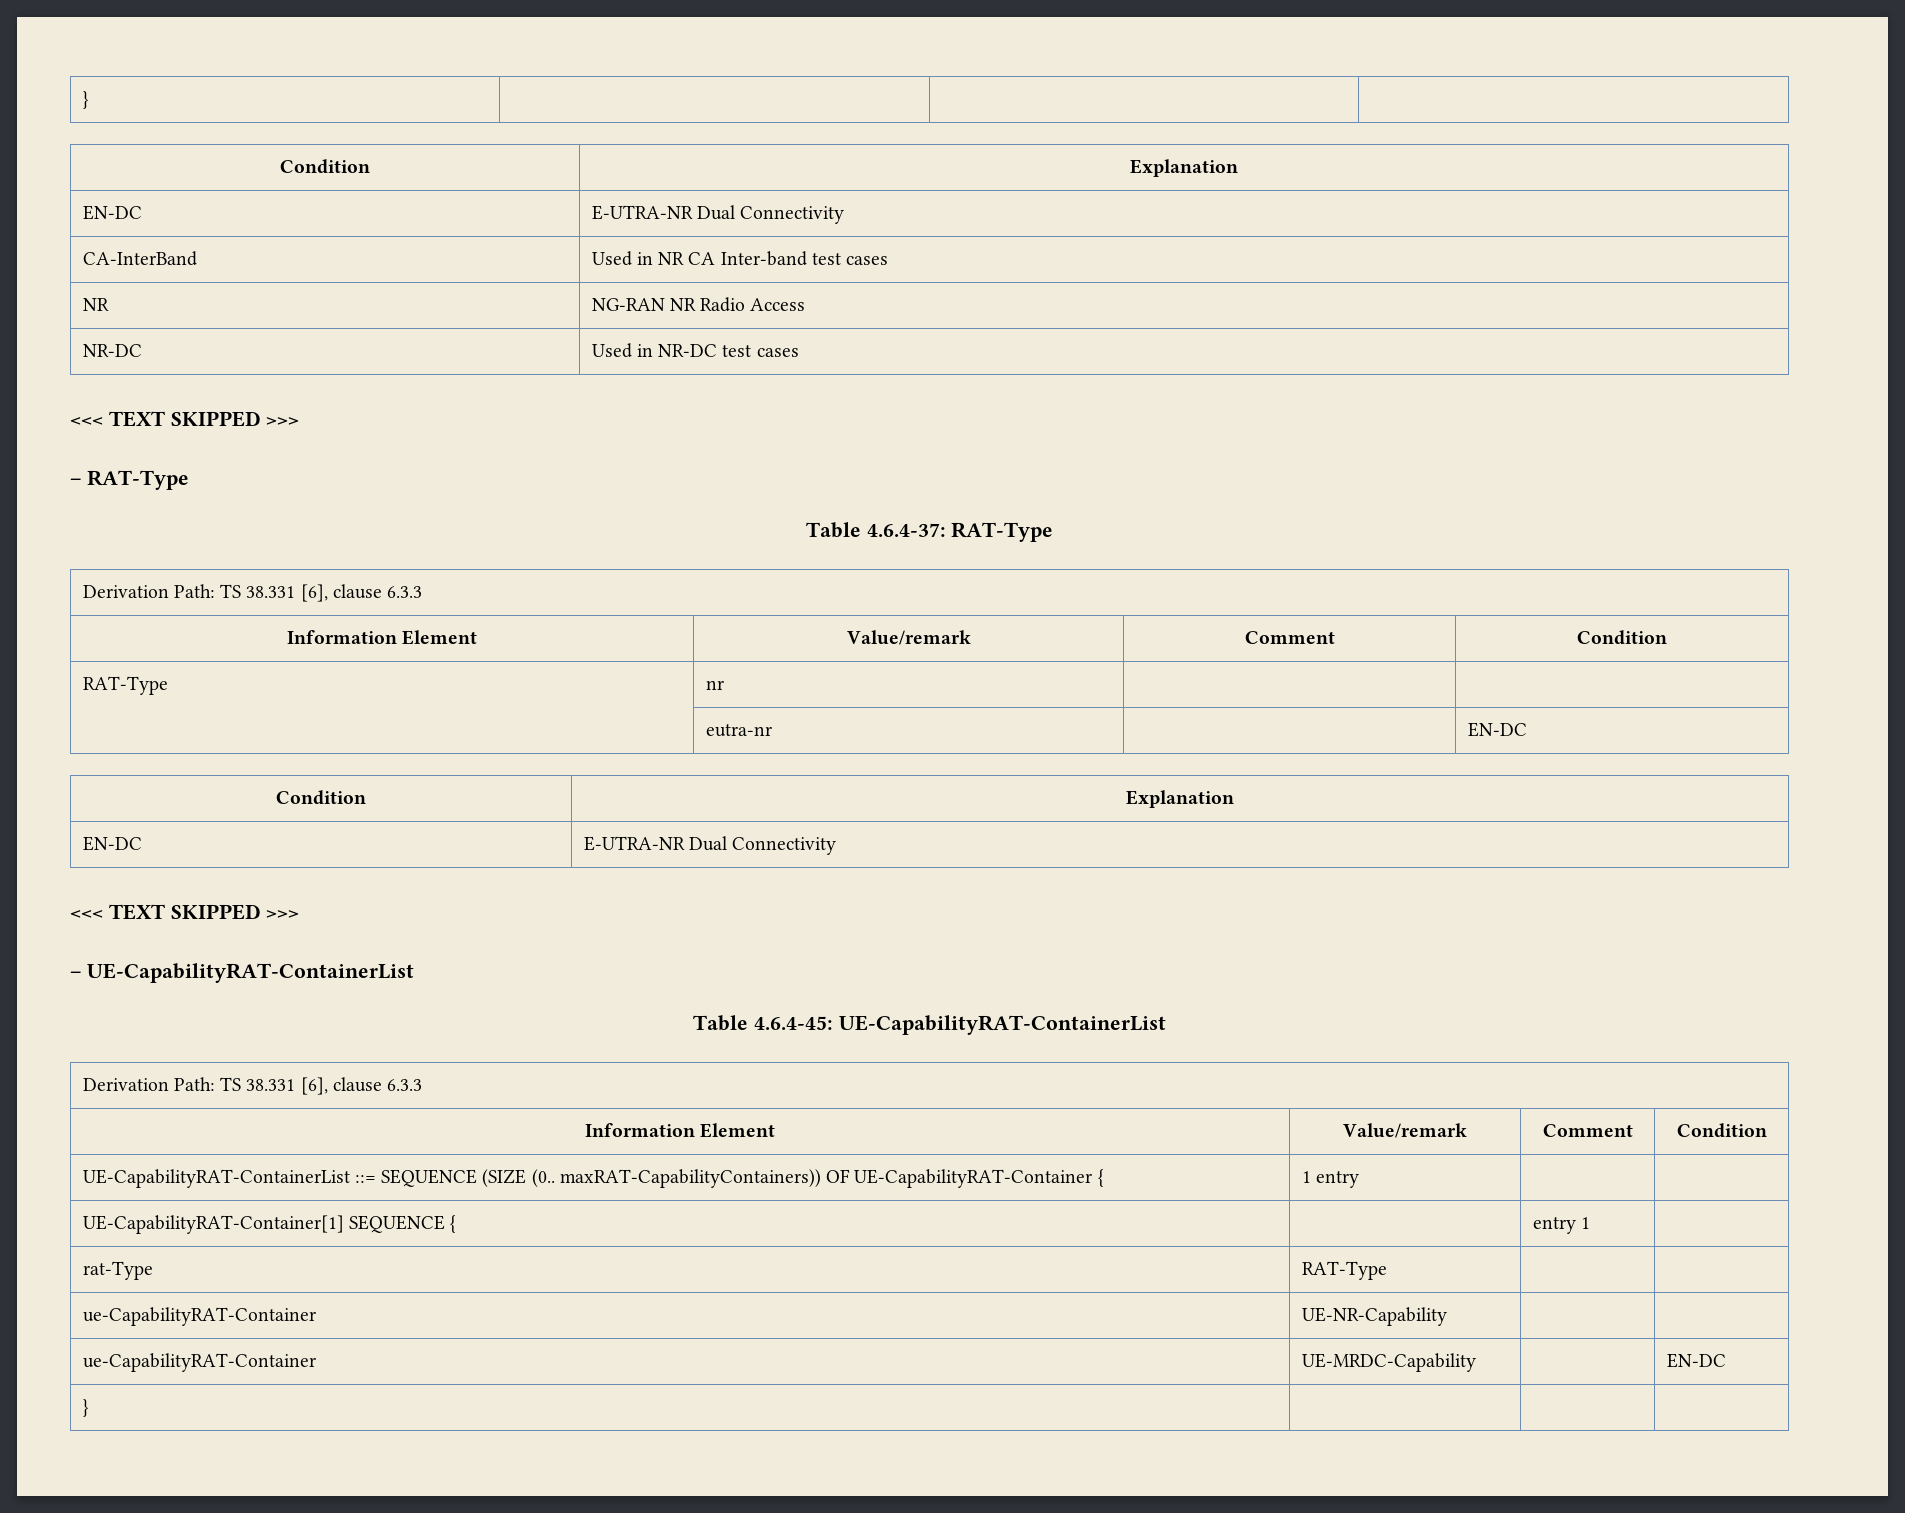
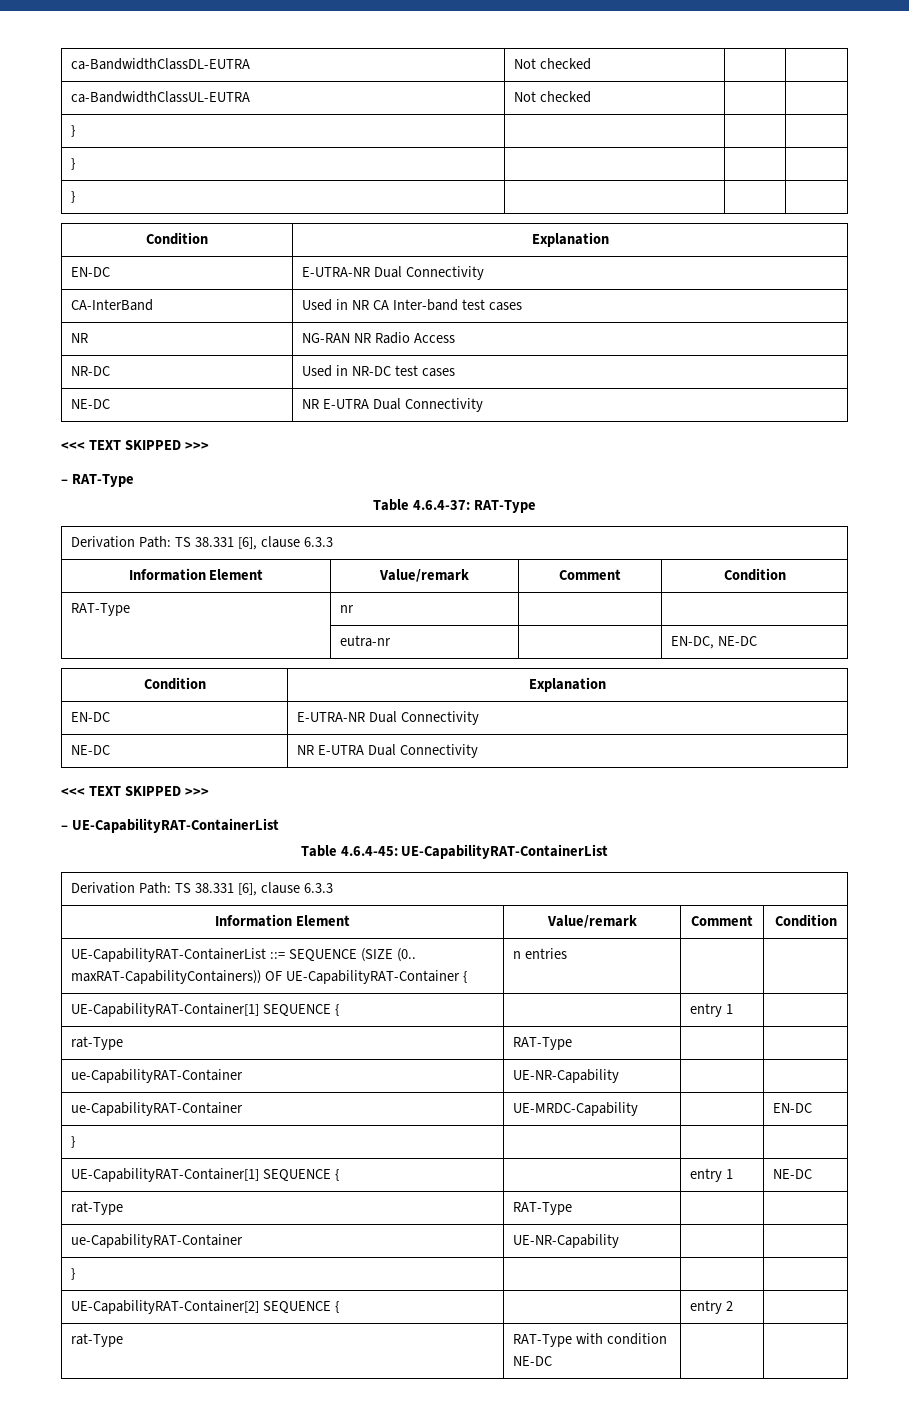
(82, 100) none -> [71,58,251,70] [514,58,592,70] [71,91,251,103] [514,91,592,103] [71,125,76,137] [71,158,76,170] ca-BandwidthClassDL-EUTRA | Not checked | | // ca-BandwidthClassUL-EUTRA | Not checked | | // } | | | // } | | | //
(799, 352) none -> [71,399,111,409] [302,398,483,412] // NE-DC | NR E-UTRA Dual Connectivity
[1467,722,1527,737] [276,790,366,805] [1126,790,1234,808] [82,836,142,851] [583,836,837,855] EN-DC // Condition | Explanation // EN-DC | E-UTRA-NR Dual Connectivity -> [671,636,758,649] [143,677,206,690] [529,677,606,692] [71,712,111,722] [297,711,480,725] [71,745,111,755] [297,744,478,758] EN-DC, NE-DC // Condition | Explanation // EN-DC | E-UTRA-NR Dual Connectivity // NE-DC | NR E-UTRA Dual Connectivity
[1301,1171,1359,1188] 1 entry -> [513,948,568,959] n entries
(89, 1408) none -> [71,1168,340,1182] [690,1168,734,1182] [773,1169,813,1179] [71,1201,124,1215] [513,1202,573,1215] [71,1234,244,1248] [513,1234,620,1248] [71,1268,76,1280] [71,1300,340,1314] [690,1300,734,1314] [71,1333,124,1347] [513,1333,668,1347] [513,1356,553,1366] // UE-CapabilityRAT-Container[1] SEQUENCE { | | entry 1 | NE-DC // rat-Type | RAT-Type | | // ue-CapabilityRAT-Container | UE-NR-Capability | | // } | | | // UE-CapabilityRAT-Container[2] SEQUENCE { | | entry 2 | // rat-Type | RAT-Type with condition NE-DC | |

